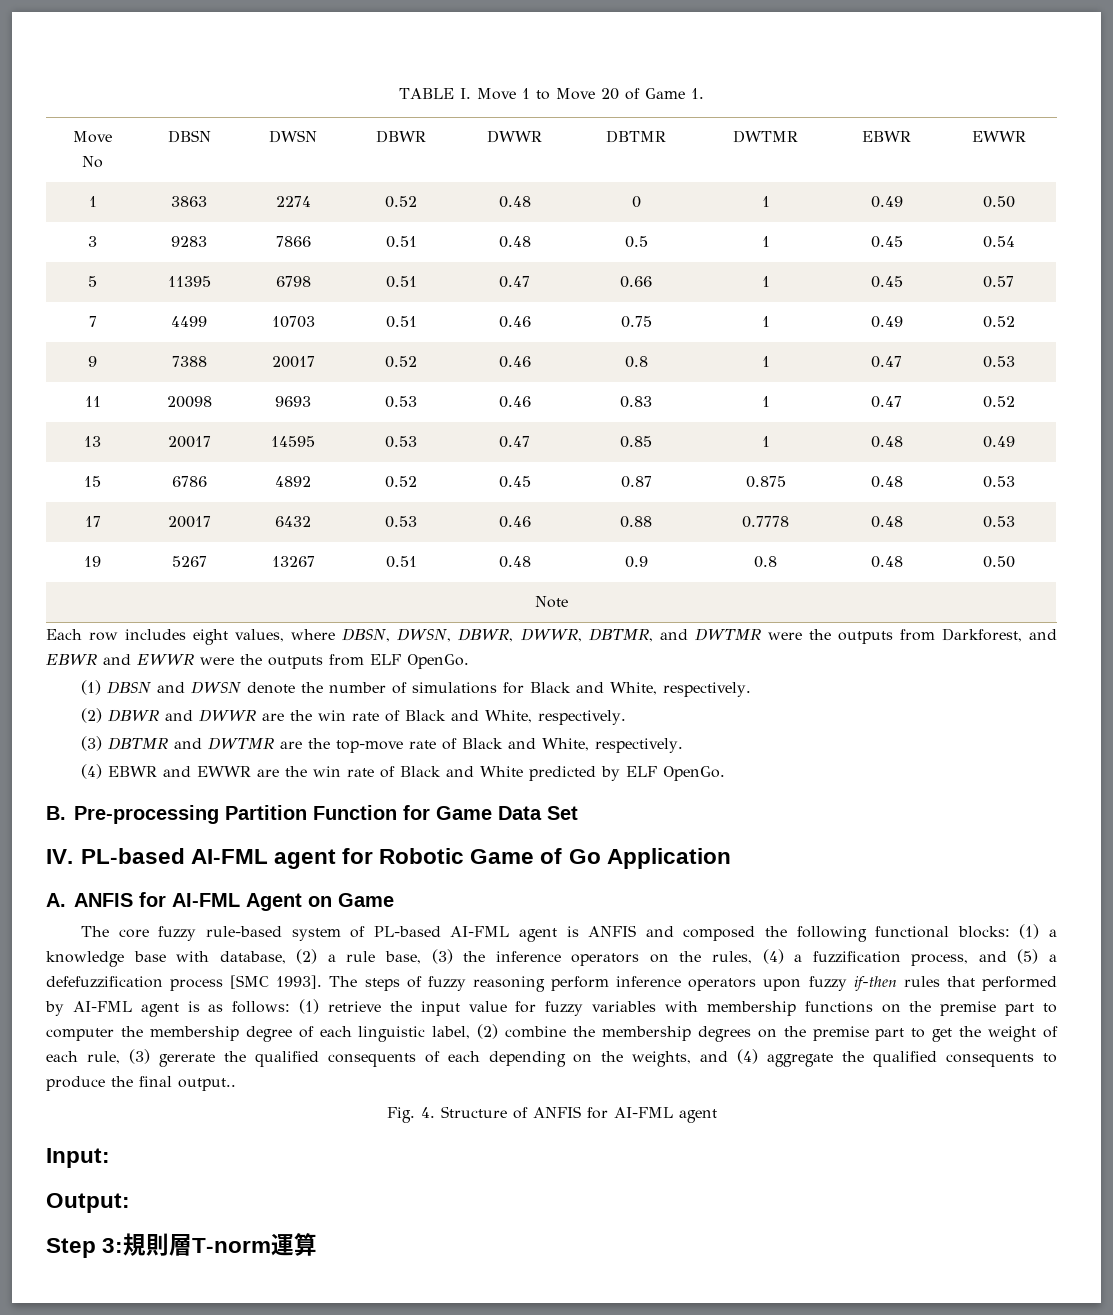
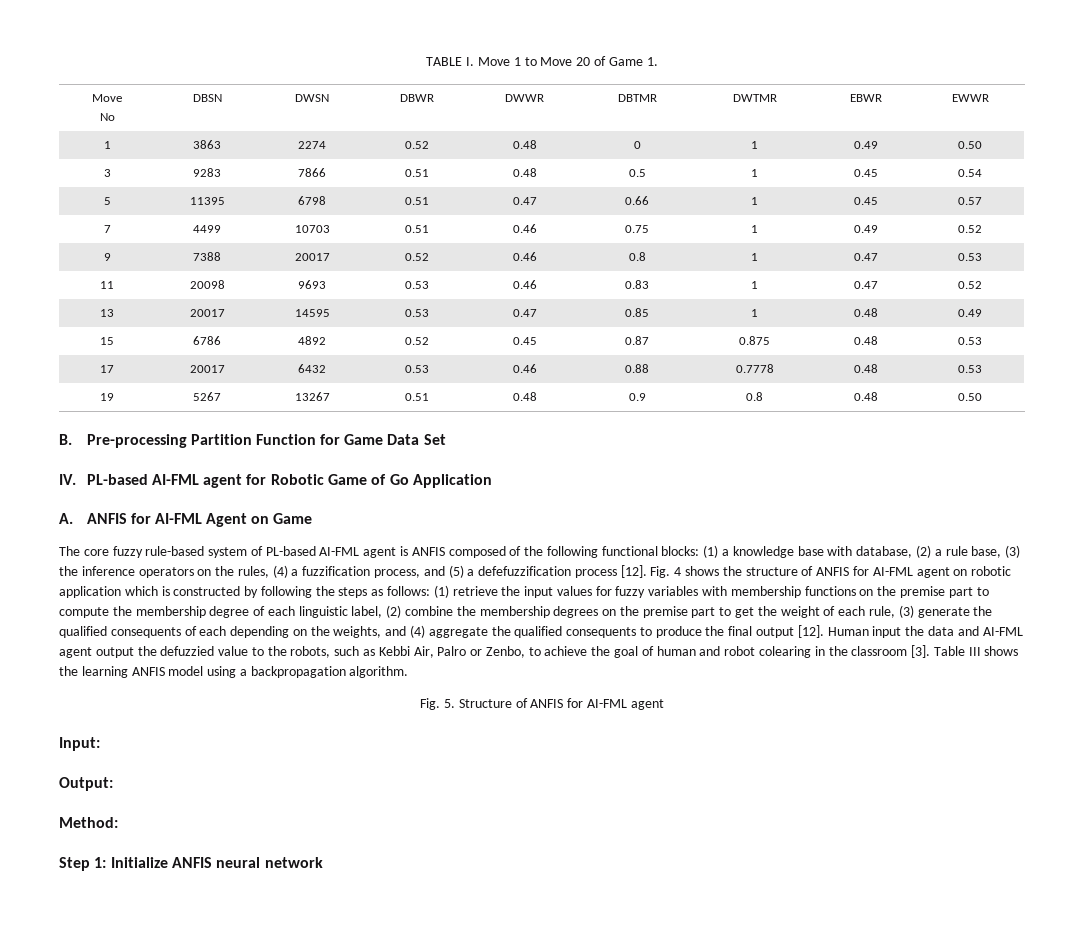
[535,596,568,608] [46,628,1057,645] [46,654,469,669] [81,680,752,697] [81,708,627,725] [81,736,684,753] [81,764,726,781] // Note // Each row includes eight values, where DBSN, DWSN, DBWR, DWWR, DBTMR, and DWTMR were the outputs from Darkforest, and EBWR and EWWR were the outputs from ELF OpenGo. // (1) DBSN and DWSN denote the number of simulations for Black and White, respectively. // (2) DBWR and DWWR are the win rate of Black and White, respectively. // (3) DBTMR and DWTMR are the top-move rate of Black and White, respectively. // (4) EBWR and EWWR are the win rate of Black and White predicted by ELF OpenGo. -> (982, 397) none
[645,926,756,941] and composed -> [448,546,522,558] composed of
[230,975,1057,992] [45,1001,200,1017] [SMC 1993]. The steps of fuzzy reasoning perform inference operators upon fuzzy if-then rules that performed by AI-FML agent is -> [620,565,1012,578] [59,586,368,598] [12]. Fig. 4 shows the structure of ANFIS for AI-FML agent on robotic application which is constructed by following the steps
[468,1001,507,1012] value -> [556,586,592,596] values
[46,1028,114,1041] computer -> [59,607,109,618] compute
[158,1053,215,1067] gererate -> [917,607,970,618] generate
[178,1078,236,1091] [386,1107,435,1123] output.. // Fig. 4. -> [756,625,1023,638] [59,645,1019,658] [59,666,409,678] [420,698,456,710] output [12]. Human input the data and AI-FML agent output the defuzzied value to the robots, such as Kebbi Air, Palro or Zenbo, to achieve the goal of human and robot colearing in the classroom [3]. Table III shows the learning ANFIS model using a backpropagation algorithm. // Fig. 5.
[46,1233,318,1258] Step 3:規則層T-norm運算 -> [59,817,118,828] [59,857,323,871] Method: // Step 1: Initialize ANFIS neural network

